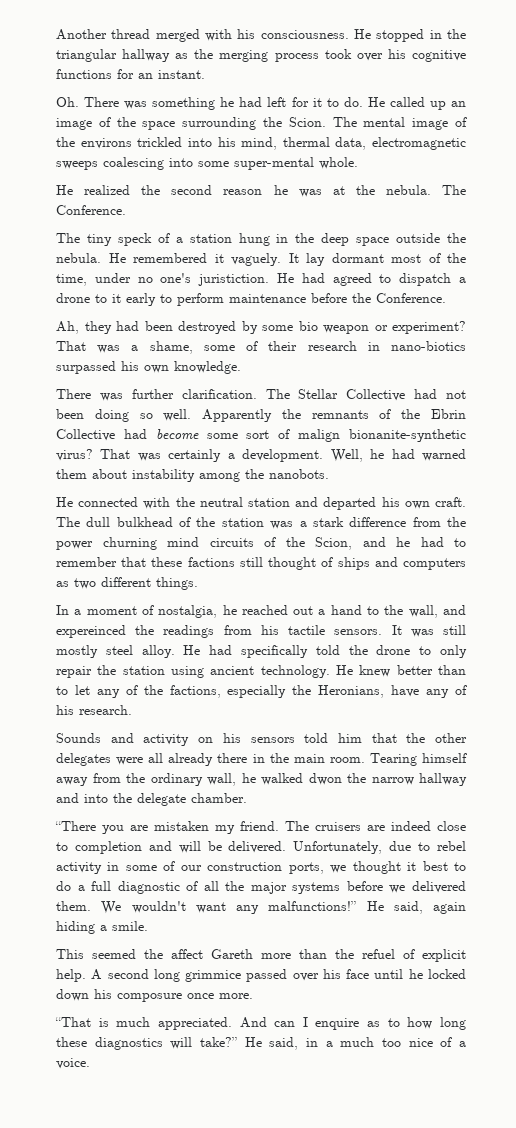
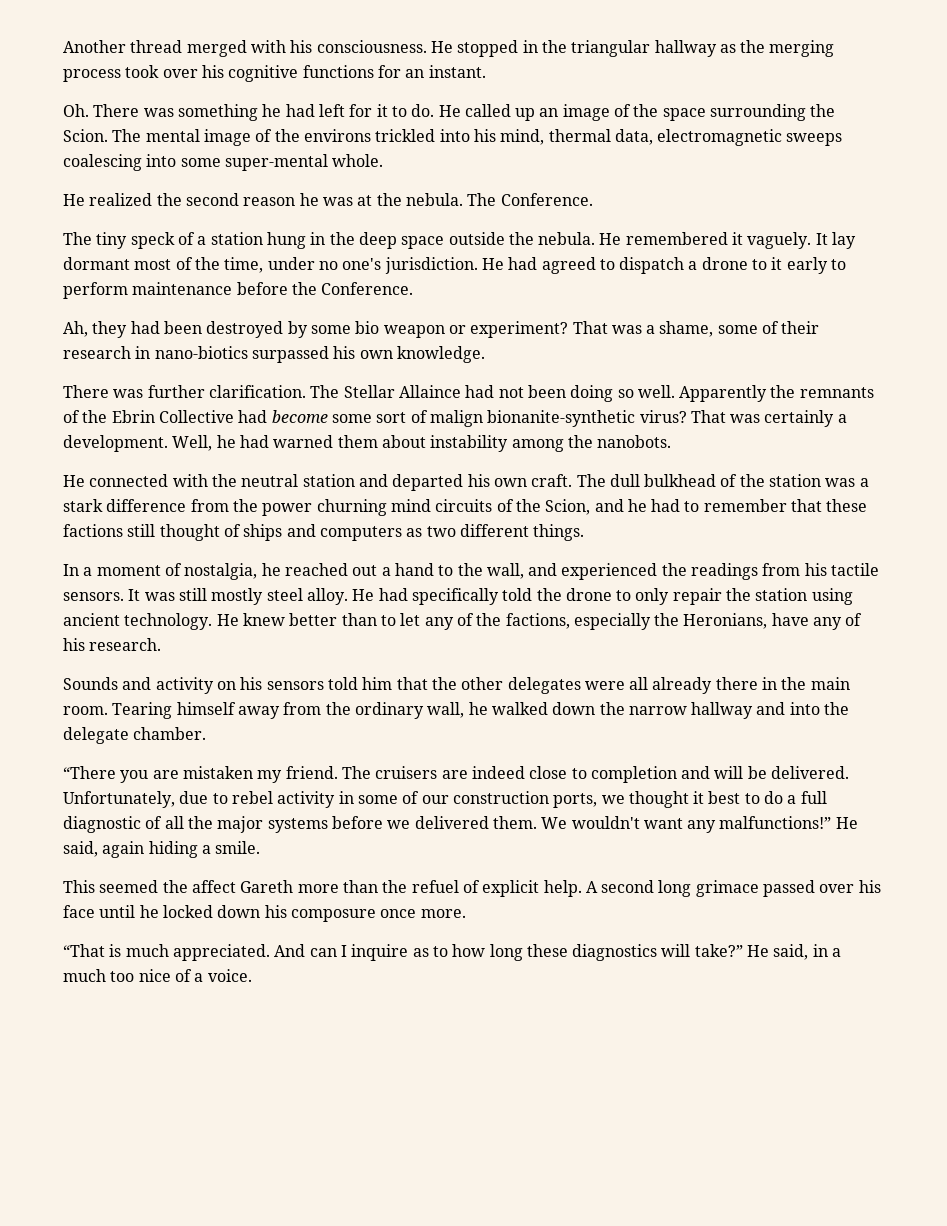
[198,274,270,286] juristiction. -> [384,257,478,274] jurisdiction.
[346,389,406,401] Collective -> [398,385,461,398] Allaince
[56,625,126,638] expereinced -> [561,563,658,580] experienced
[308,773,342,785] dwon -> [552,702,596,715] down
[185,970,242,982] grimmice -> [695,880,759,897] grimace
[315,1018,360,1030] enquire -> [351,944,409,961] inquire

